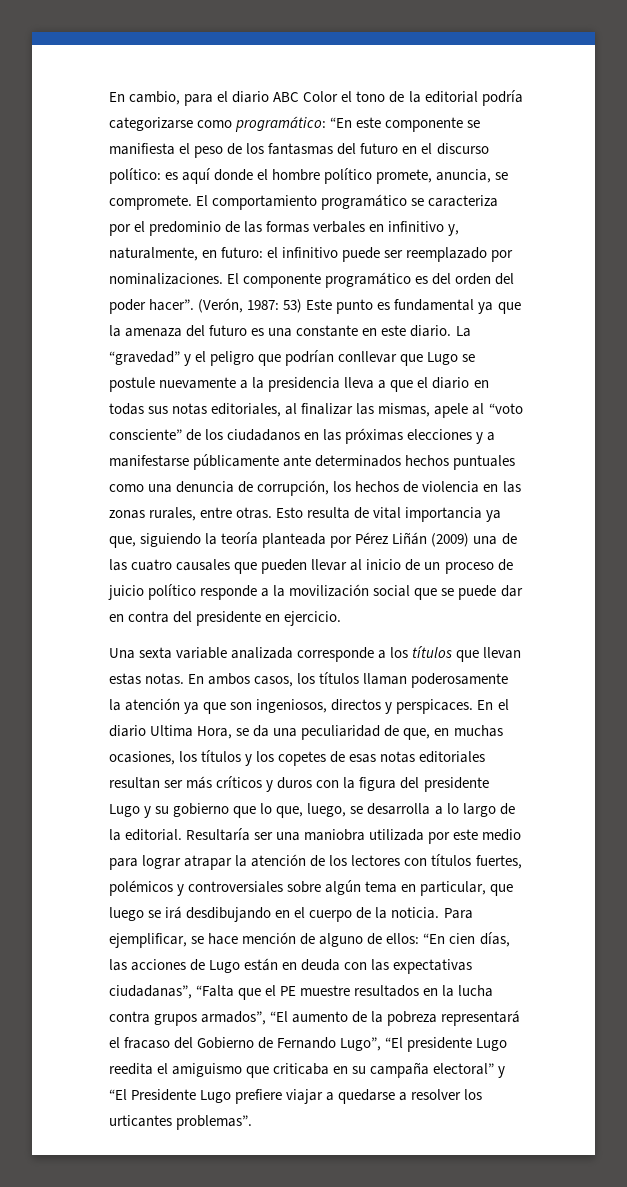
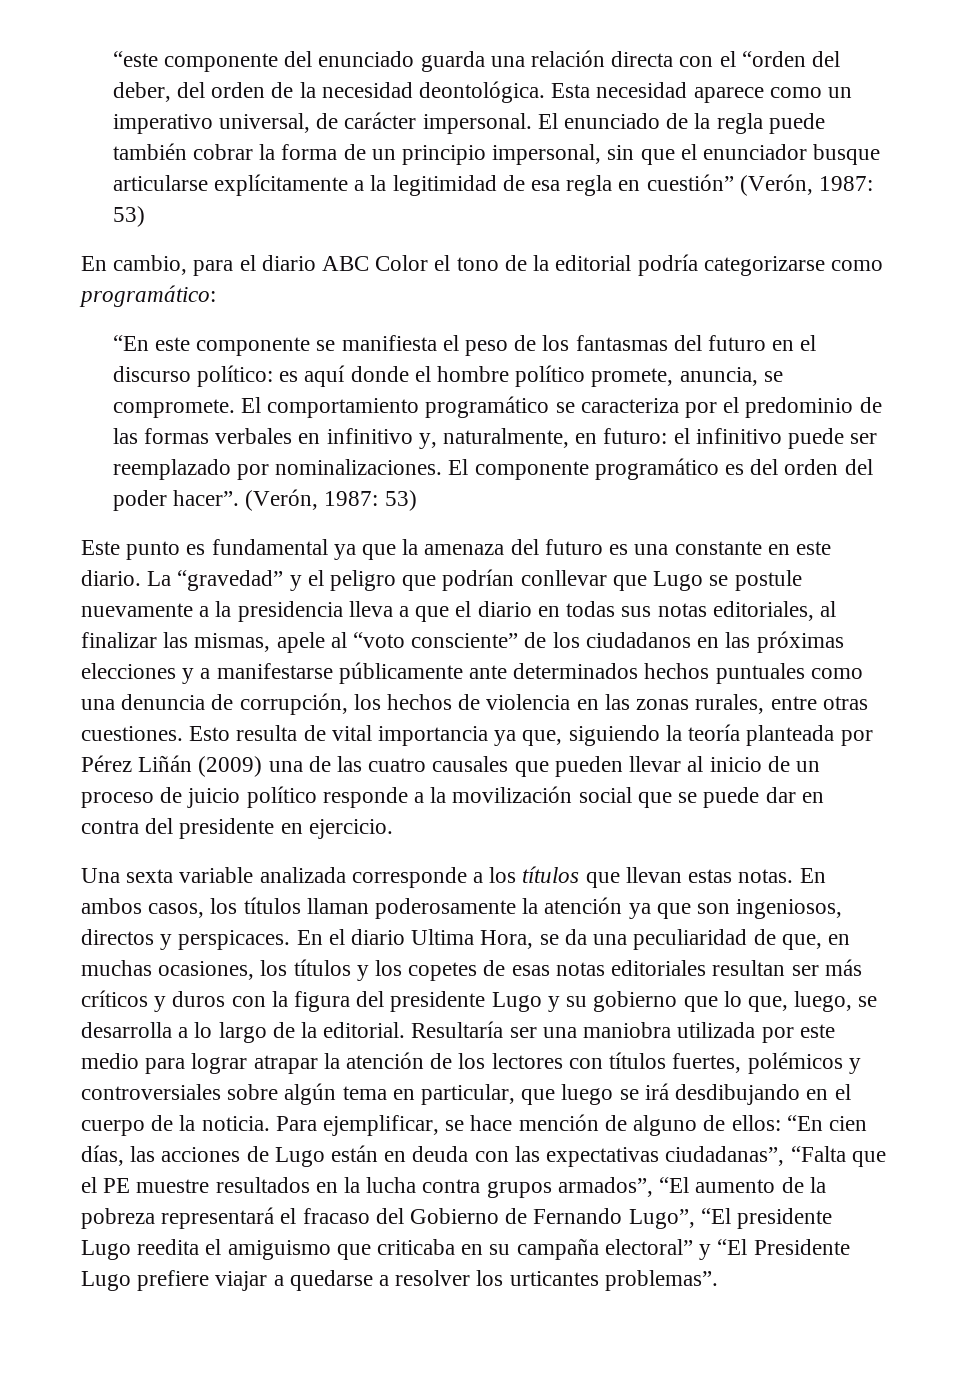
(109, 97) none -> [112,50,841,72] [112,81,853,103] [112,112,825,134] [112,143,881,165] [112,174,874,196] [112,206,145,227] “este componente del enunciado guarda una relación directa con el “orden del deber, del orden de la necesidad deontológica. Esta necesidad aparece como un imperativo universal, de carácter impersonal. El enunciado de la regla puede también cobrar la forma de un principio impersonal, sin que el enunciador busque articularse explícitamente a la legitimidad de esa regla en cuestión” (Verón, 1987: 53) //
(327, 124) none -> (216, 296) //
(303, 306) none -> (417, 500) //
[236,507,273,519] otras. -> [822,696,868,710] [81,726,183,741] otras cuestiones.

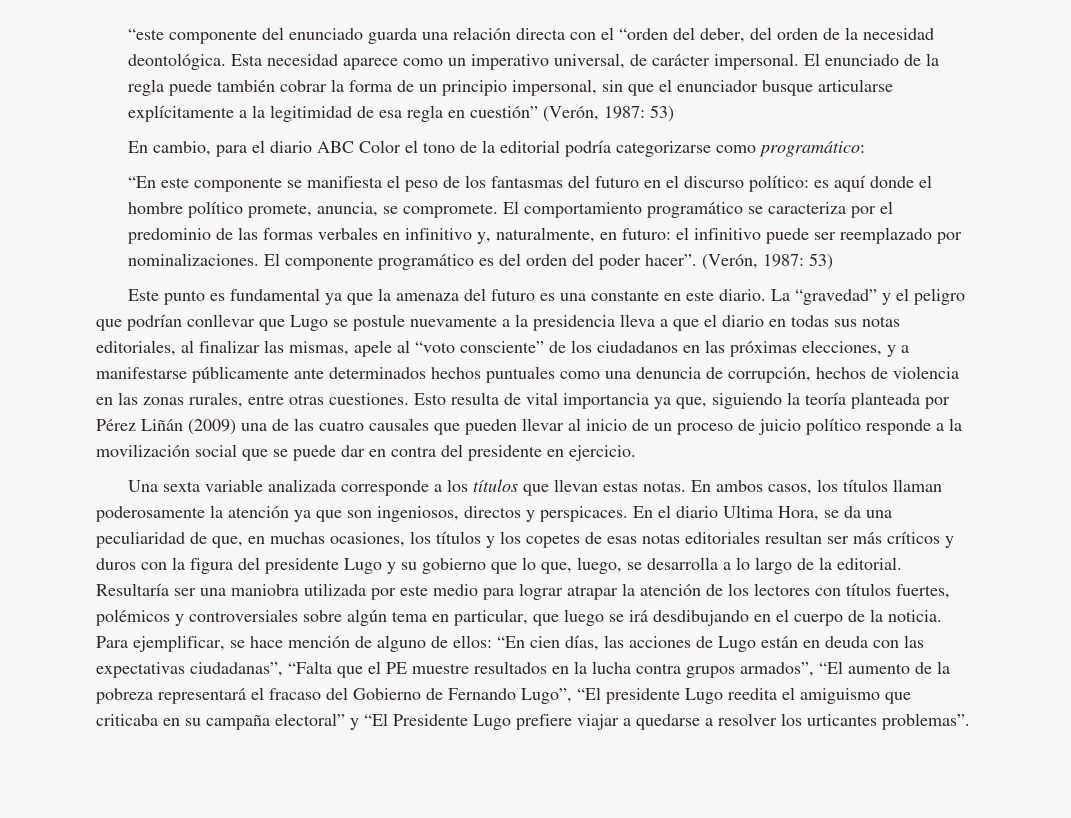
[81,663,176,679] elecciones -> [802,340,882,356] elecciones,
[353,694,381,710] los -> (811, 375) none

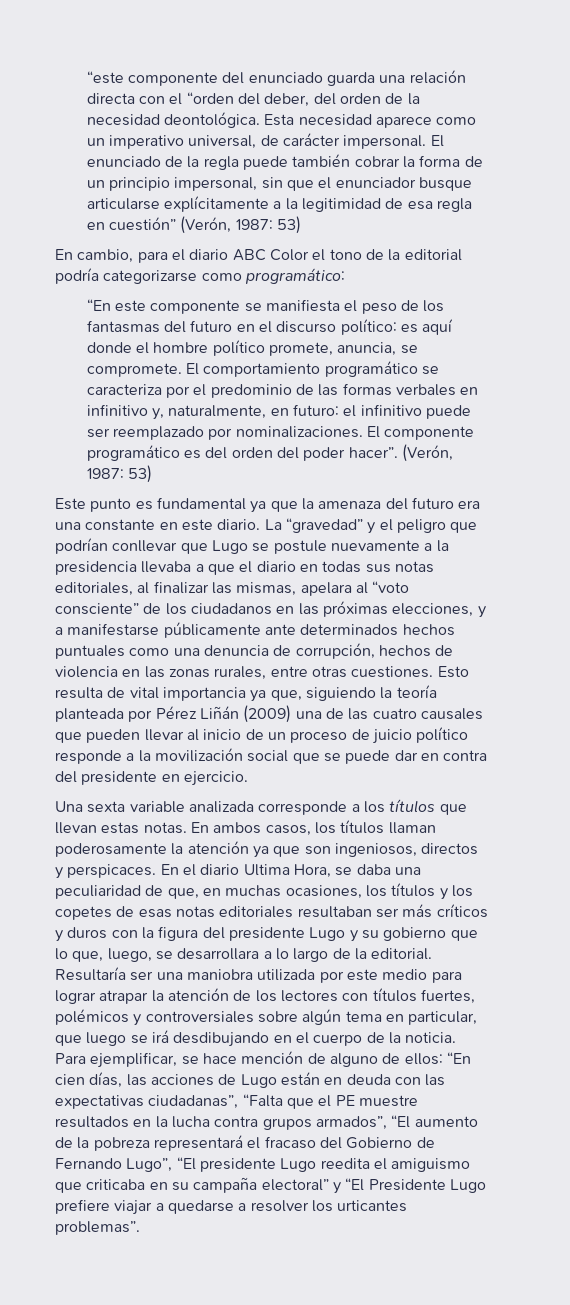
[540,293,556,301] es -> [458,500,481,509] era
[620,314,655,327] lleva -> [141,561,192,573] llevaba
[354,340,392,357] apele -> [300,582,352,596] apelara
[844,506,861,518] da -> [356,864,391,875] daba
[765,531,822,544] resultan -> [297,906,372,918] resultaban
[647,557,718,570] desarrolla -> [177,948,260,960] desarrollara

